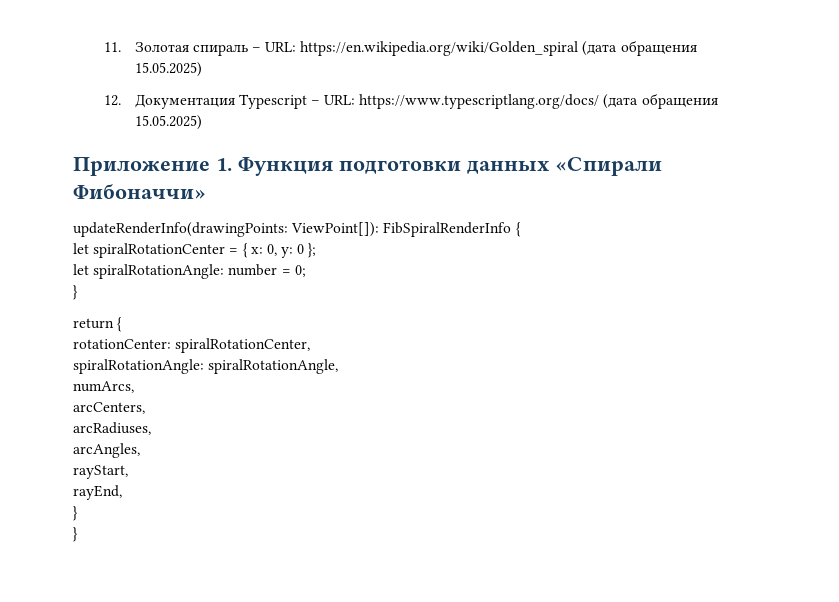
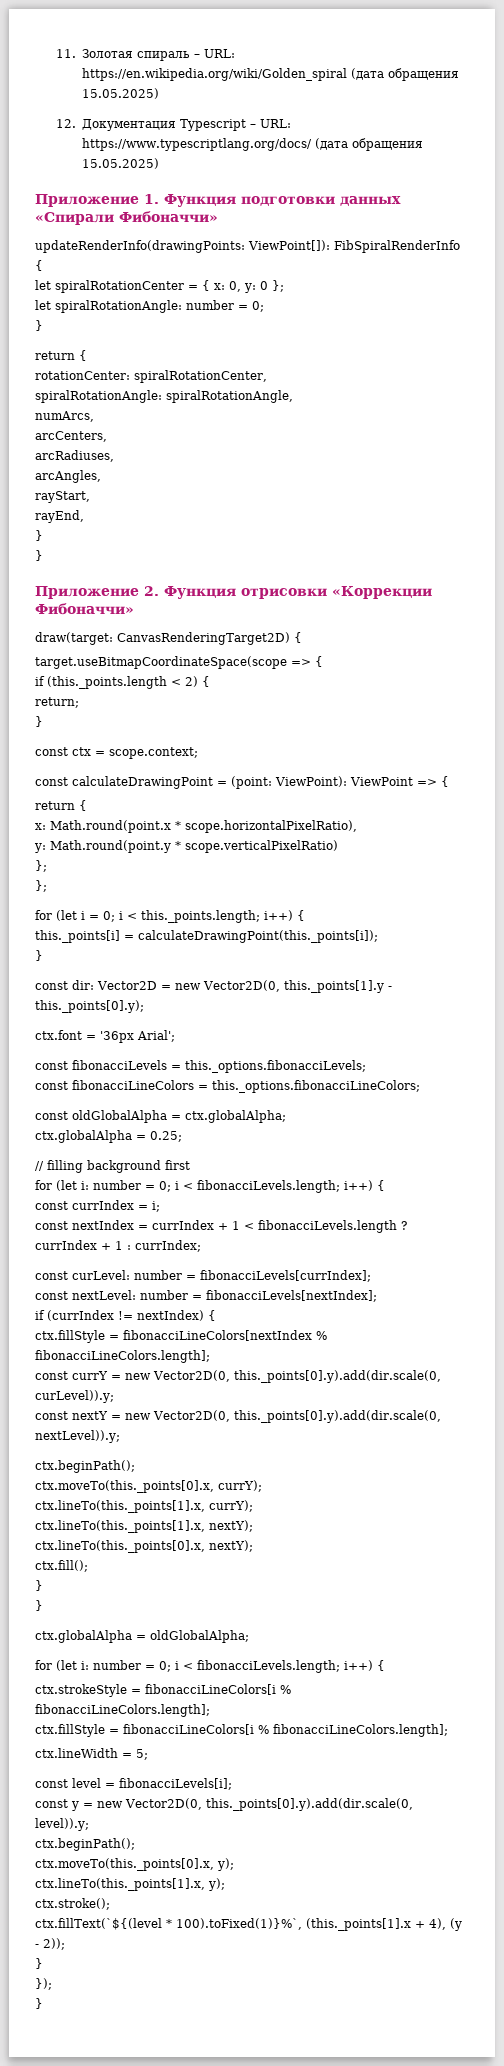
(78, 534) none -> [35,586,432,599] [35,603,134,615] [35,632,302,645] [35,656,323,669] [35,676,210,689] [35,697,79,708] [35,716,43,727] [35,747,198,759] [35,776,449,789] [35,800,87,811] [35,820,357,833] [34,840,338,853] [35,860,47,872] [35,880,47,892] [35,910,305,923] [35,930,378,943] [35,950,43,961] [35,980,392,993] [35,1000,144,1013] [35,1030,175,1043] [35,1060,366,1073] [35,1080,420,1093] [35,1110,286,1123] [35,1130,182,1143] [35,1160,190,1173] [35,1180,385,1193] [35,1200,160,1212] [35,1220,407,1233] [35,1240,201,1252] [35,1270,371,1282] [35,1290,377,1302] [35,1310,216,1321] [35,1330,327,1343] [35,1350,210,1363] [35,1370,441,1383] [35,1390,114,1403] [35,1410,441,1423] [35,1430,120,1443] [35,1460,135,1473] [35,1480,262,1493] [35,1500,253,1513] [35,1520,253,1533] [35,1540,253,1553] [35,1560,88,1572] [35,1580,43,1591] [35,1600,43,1611] [35,1630,249,1643] [35,1660,385,1673] [35,1684,291,1697] [35,1704,210,1717] [35,1724,448,1737] [35,1748,148,1760] [35,1778,232,1790] [35,1798,413,1811] [35,1818,89,1831] [35,1838,135,1851] [35,1858,234,1871] [35,1878,225,1891] [35,1898,110,1910] [35,1918,462,1931] [35,1938,65,1950] [35,1958,43,1969] [35,1978,52,1990] [35,1998,43,2009] // Приложение 2. Функция отрисовки «Коррекции Фибоначчи» // draw(target: CanvasRenderingTarget2D) { // target.useBitmapCoordinateSpace(scope => { // if (this._points.length < 2) { // return; // } // const ctx = scope.context; // const calculateDrawingPoint = (point: ViewPoint): ViewPoint => { // return { // x: Math.round(point.x * scope.horizontalPixelRatio), // y: Math.round(point.y * scope.verticalPixelRatio) // }; // }; // for (let i = 0; i < this._points.length; i++) { // this._points[i] = calculateDrawingPoint(this._points[i]); // } // const dir: Vector2D = new Vector2D(0, this._points[1].y - this._points[0].y); // ctx.font = '36px Arial'; // const fibonacciLevels = this._options.fibonacciLevels; // const fibonacciLineColors = this._options.fibonacciLineColors; // const oldGlobalAlpha = ctx.globalAlpha; // ctx.globalAlpha = 0.25; // // filling background first // for (let i: number = 0; i < fibonacciLevels.length; i++) { // const currIndex = i; // const nextIndex = currIndex + 1 < fibonacciLevels.length ? currIndex + 1 : currIndex; // const curLevel: number = fibonacciLevels[currIndex]; // const nextLevel: number = fibonacciLevels[nextIndex]; // if (currIndex != nextIndex) { // ctx.fillStyle = fibonacciLineColors[nextIndex % fibonacciLineColors.length]; // const currY = new Vector2D(0, this._points[0].y).add(dir.scale(0, curLevel)).y; // const nextY = new Vector2D(0, this._points[0].y).add(dir.scale(0, nextLevel)).y; // ctx.beginPath(); // ctx.moveTo(this._points[0].x, currY); // ctx.lineTo(this._points[1].x, currY); // ctx.lineTo(this._points[1].x, nextY); // ctx.lineTo(this._points[0].x, nextY); // ctx.fill(); // } // } // ctx.globalAlpha = oldGlobalAlpha; // for (let i: number = 0; i < fibonacciLevels.length; i++) { // ctx.strokeStyle = fibonacciLineColors[i % fibonacciLineColors.length]; // ctx.fillStyle = fibonacciLineColors[i % fibonacciLineColors.length]; // ctx.lineWidth = 5; // const level = fibonacciLevels[i]; // const y = new Vector2D(0, this._points[0].y).add(dir.scale(0, level)).y; // ctx.beginPath(); // ctx.moveTo(this._points[0].x, y); // ctx.lineTo(this._points[1].x, y); // ctx.stroke(); // ctx.fillText(`${(level * 100).toFixed(1)}%`, (this._points[1].x + 4), (y - 2)); // } // }); // }

